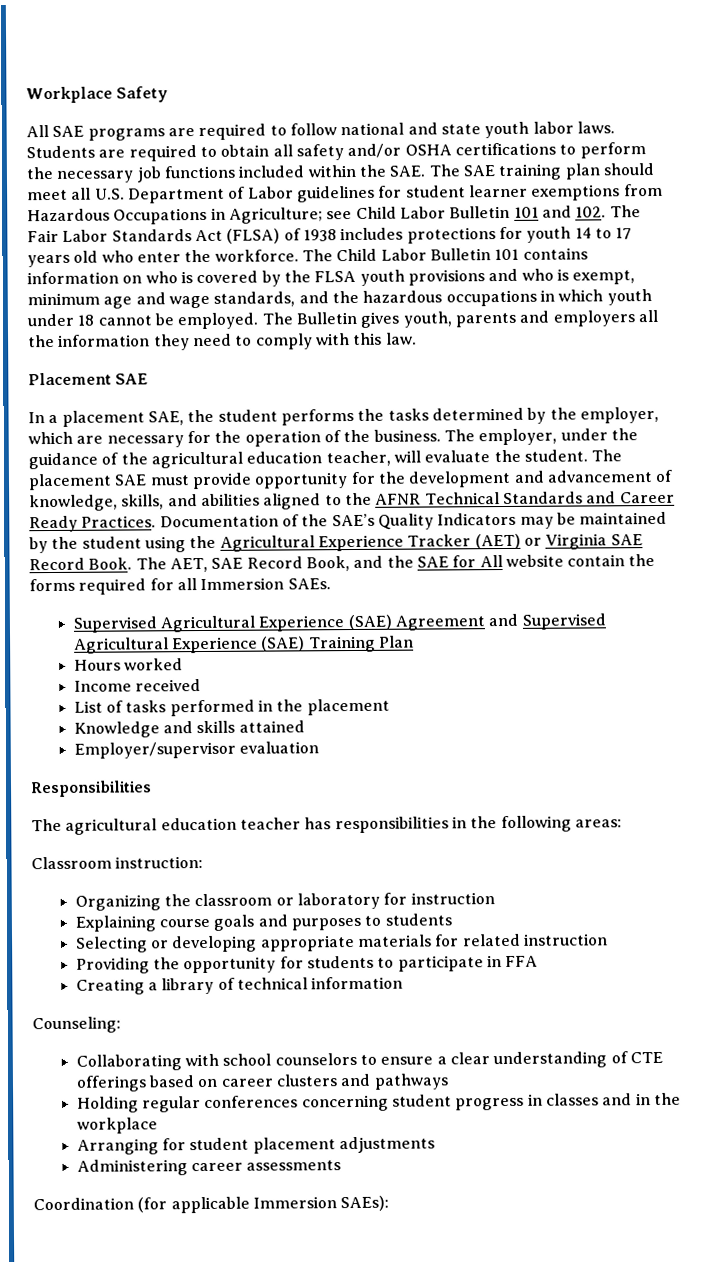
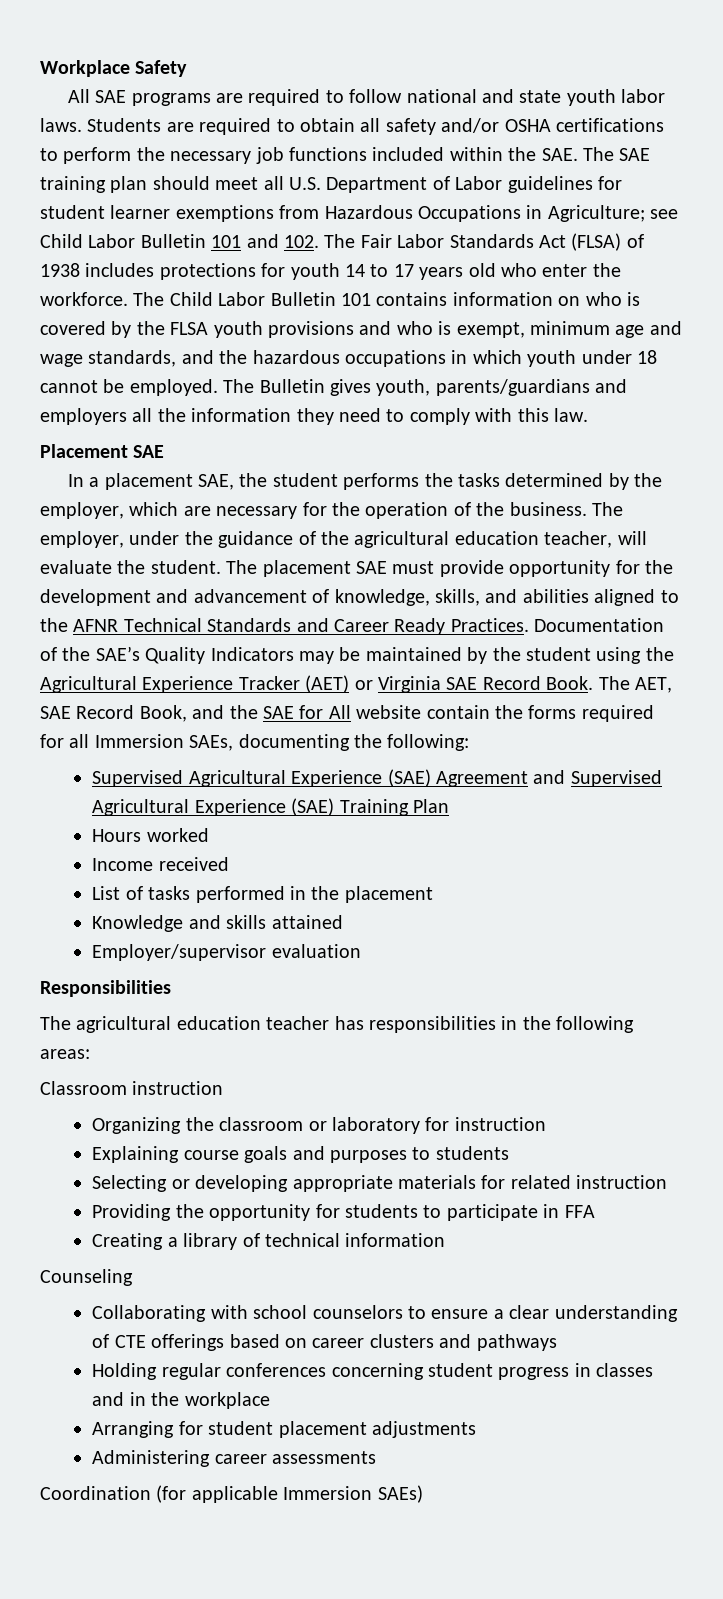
[454,312,516,328] parents -> [435,379,590,396] parents/guardians
[287,578,331,590] SAEs. -> [189,734,470,751] SAEs, documenting the following:
[115,855,204,869] instruction: -> [132,1081,224,1095] instruction
[32,1016,121,1034] Counseling: -> [40,1269,133,1286] Counseling
[340,1195,390,1212] SAEs): -> [377,1485,423,1503] SAEs)

